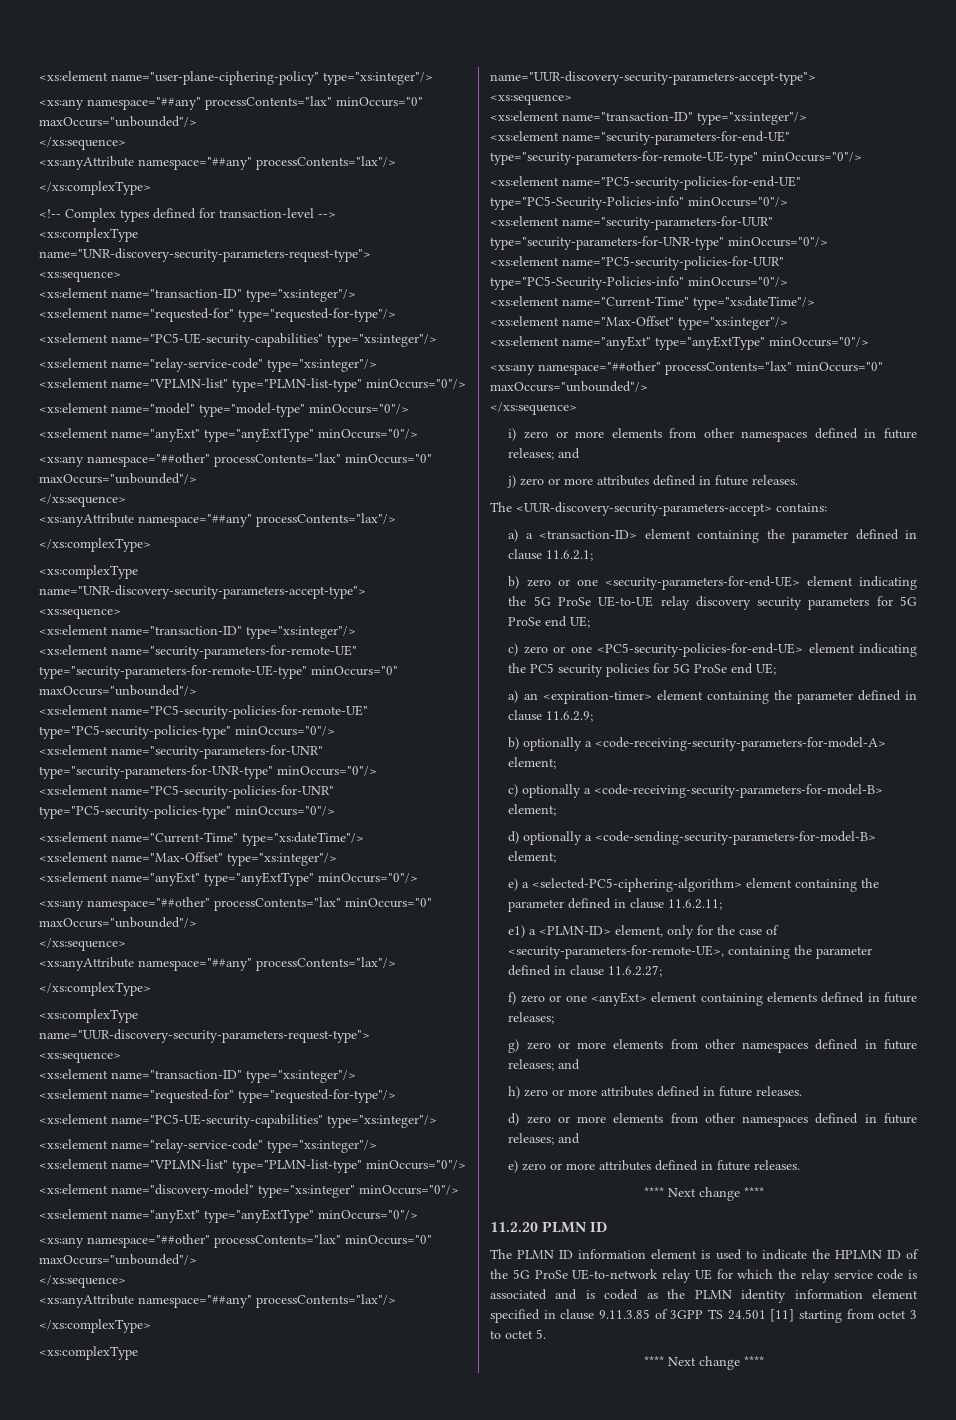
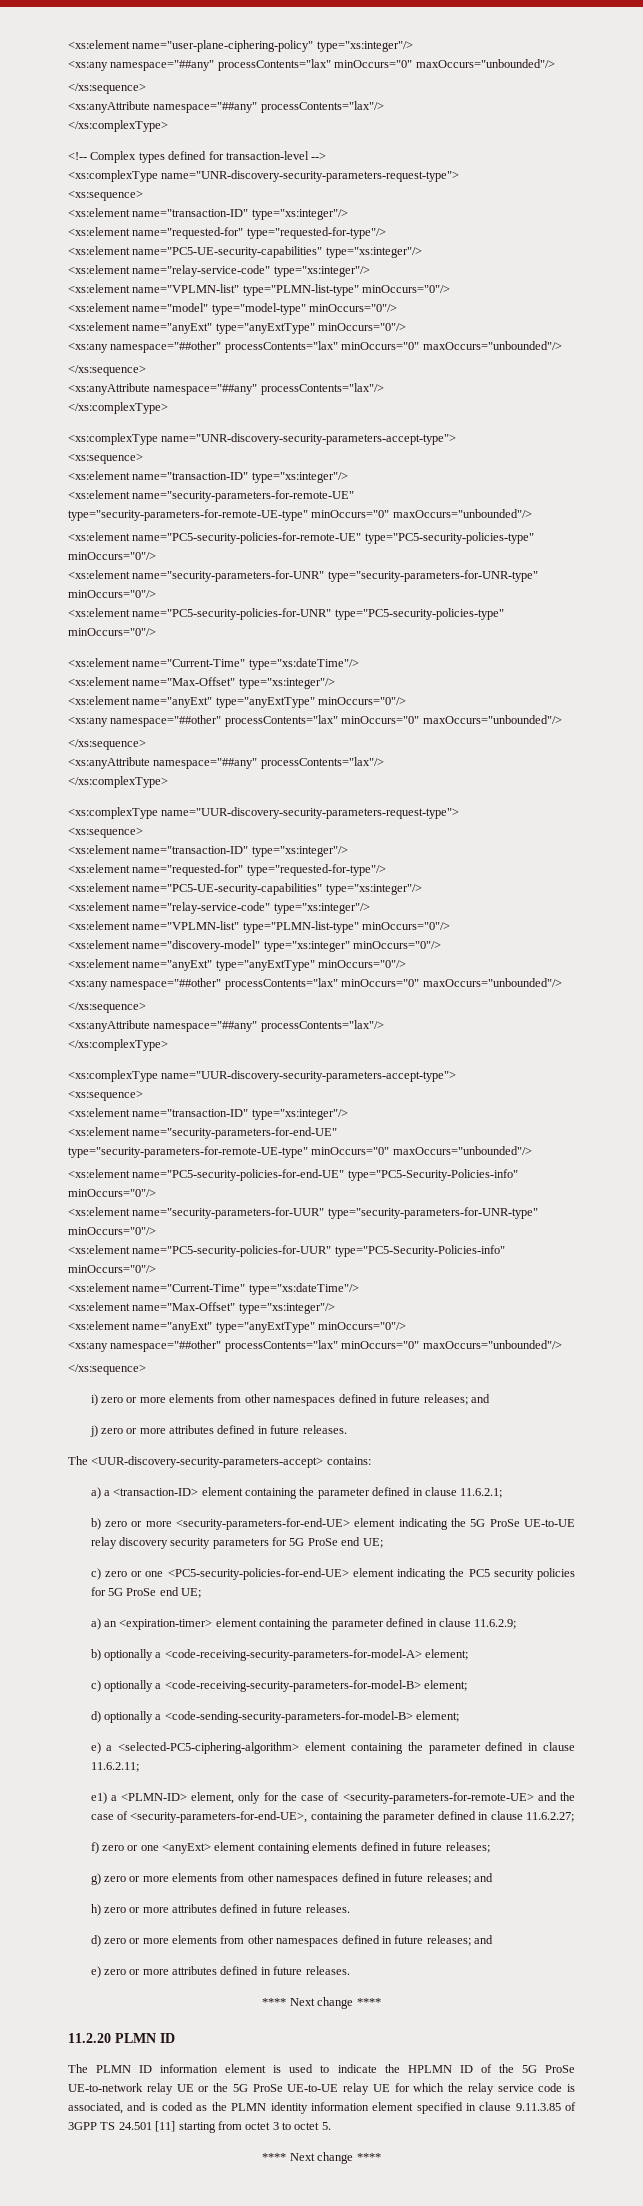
[762,152,862,162] minOccurs="0"/> -> [311,1146,532,1155] minOccurs="0" maxOccurs="unbounded"/>
[576,579,598,586] one -> [145,1521,172,1527] more
[508,945,725,959] <security-parameters-for-remote-UE>, -> [342,1792,575,1804] [90,1811,308,1823] <security-parameters-for-remote-UE> and the case of <security-parameters-for-end-UE>,
(712, 1274) none -> [198,2083,390,2095] or the 5G ProSe UE-to-UE relay UE
[490,1289,547,1300] associated -> [68,2102,123,2114] associated,

